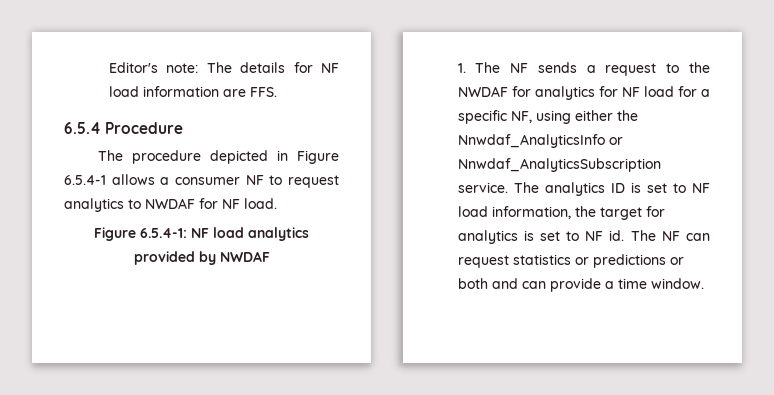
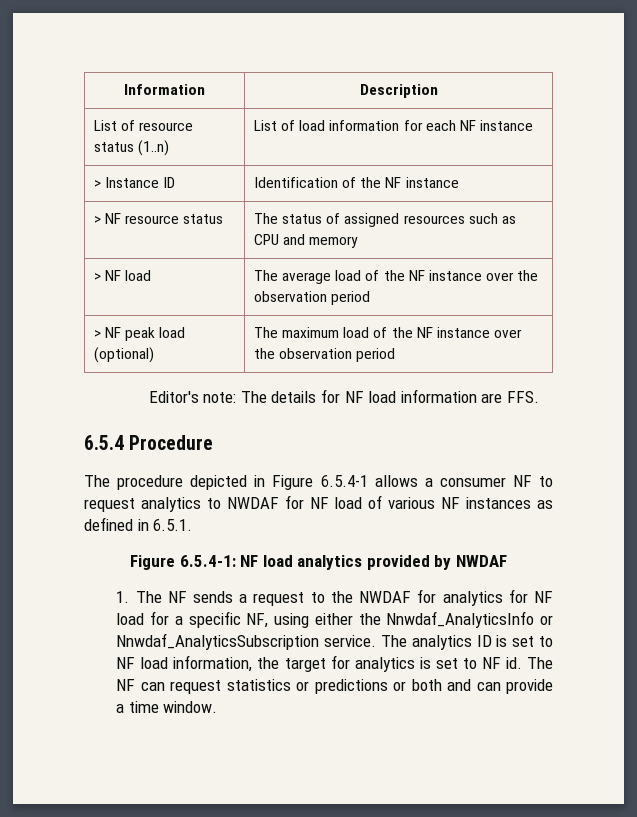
(109, 67) none -> [124,84,205,95] [359,84,438,98] [93,120,194,131] [93,140,170,156] [253,120,534,131] [93,177,176,188] [253,177,459,188] [93,213,224,224] [253,213,517,227] [253,234,359,248] [93,270,152,281] [253,270,539,284] [253,291,371,305] [93,327,186,341] [93,347,154,363] [253,327,523,338] [253,348,396,362] Information | Description // List of resource status (1..n) | List of load information for each NF instance // > Instance ID | Identification of the NF instance // > NF resource status | The status of assigned resources such as CPU and memory // > NF load | The average load of the NF instance over the observation period // > NF peak load (optional) | The maximum load of the NF instance over the observation period //
[244,198,277,209] load. -> [334,495,554,509] [84,517,193,531] load of various NF instances as defined in 6.5.1.

